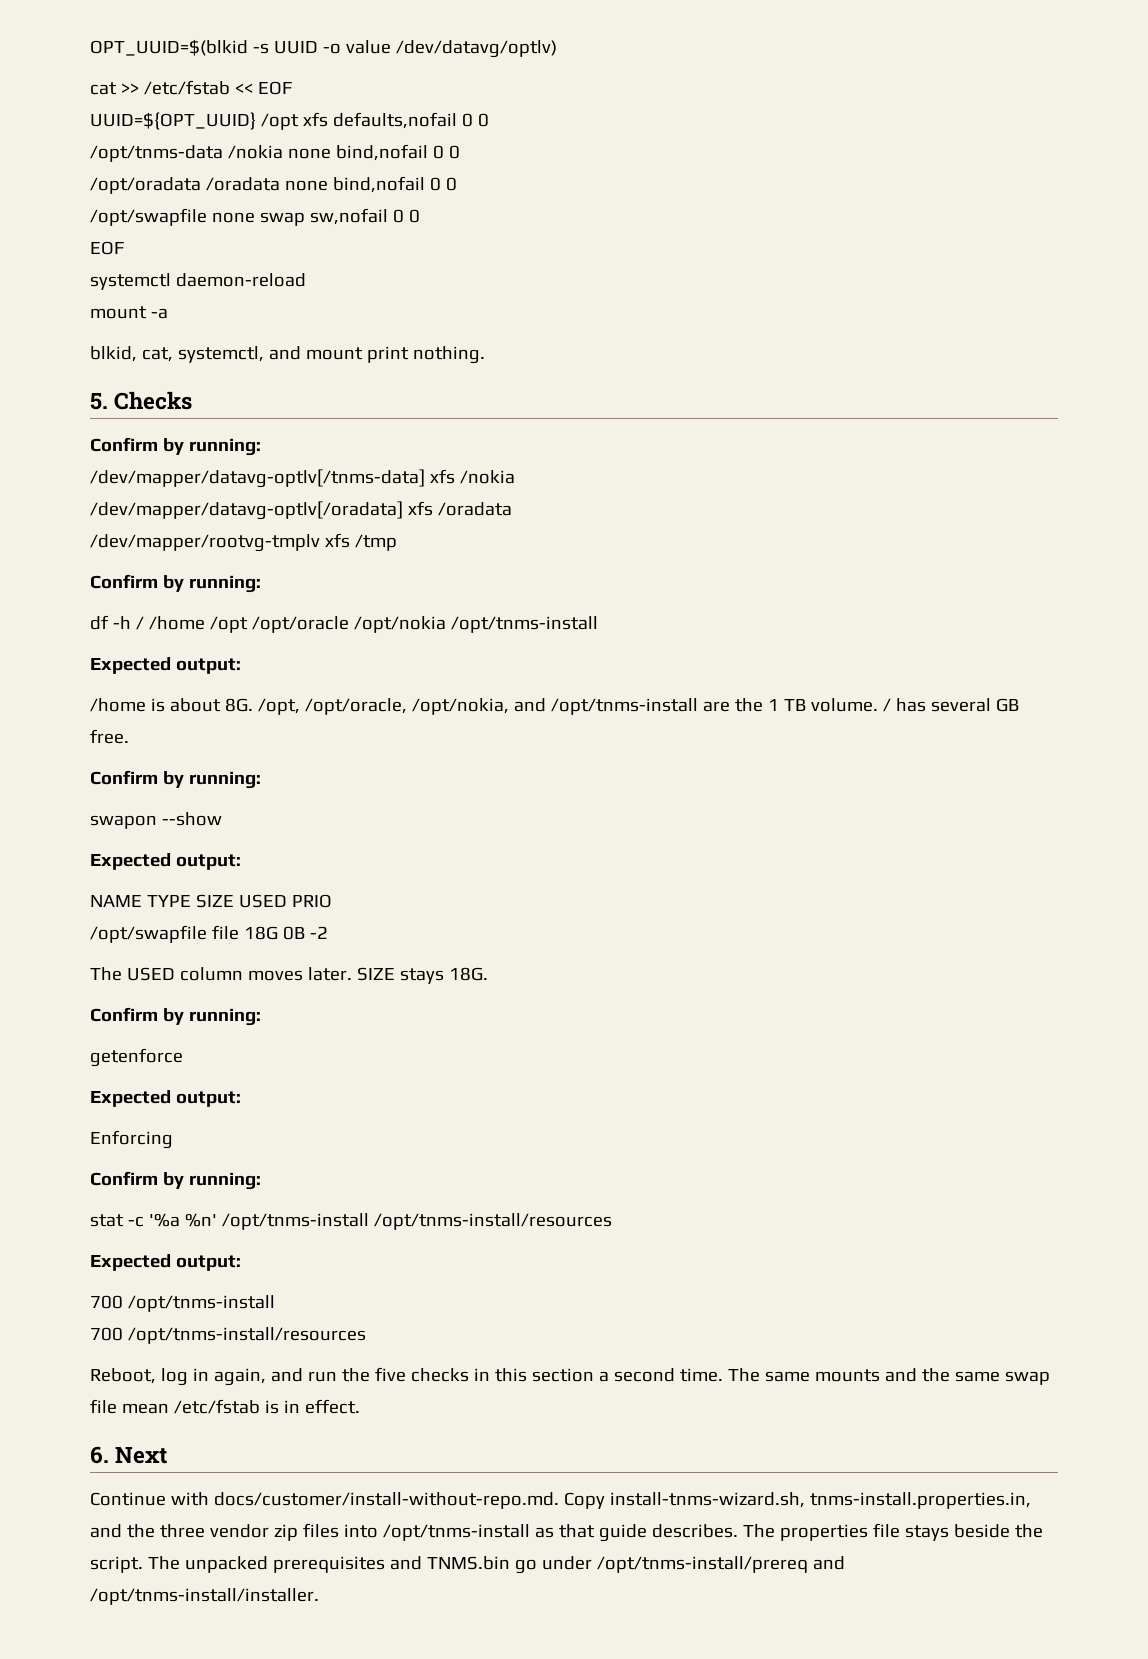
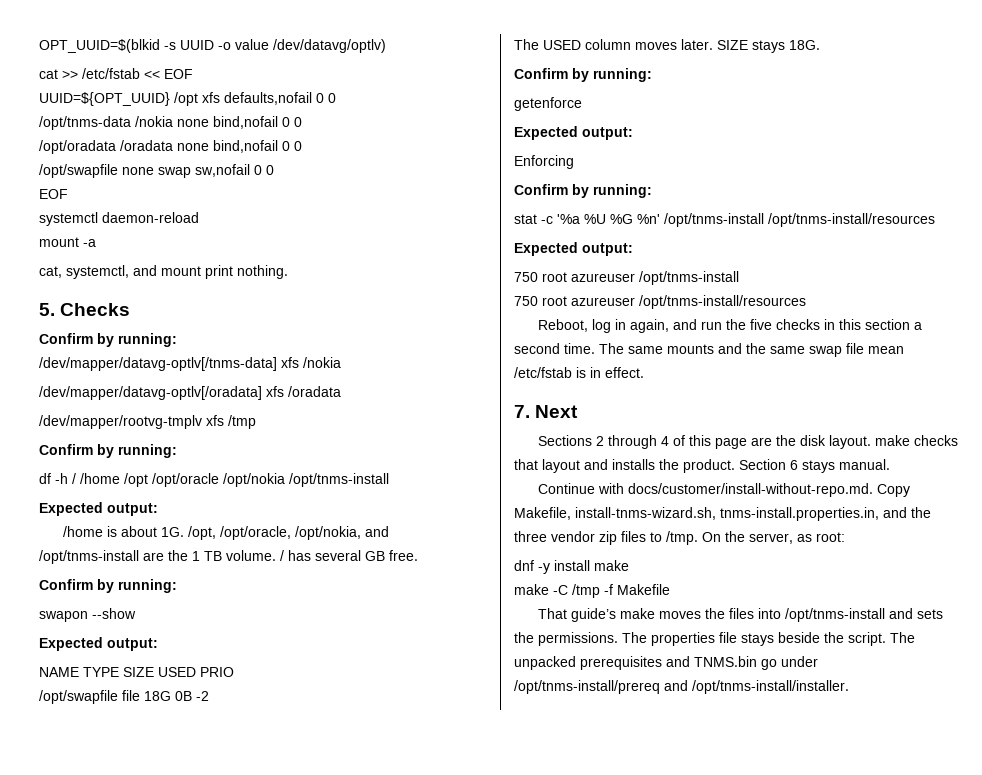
[90,346,137,362] blkid, -> (96, 243) none
[224,698,253,712] 8G. -> [161,527,185,537] 1G.
(180, 1220) none -> [584,214,633,224] %U %G
[90,1295,275,1312] [90,1327,123,1341] 700 /opt/tnms-install // 700 -> [514,271,739,285] [514,296,635,306] 750 root azureuser /opt/tnms-install // 750 root azureuser
[90,1446,109,1464] 6. -> [514,405,530,418] 7.
(168, 1455) none -> [538,435,959,449] [514,459,890,473] // Sections 2 through 4 of this page are the disk layout. make checks that layout and installs the product. Section 6 stays manual.
(605, 1500) none -> [514,507,571,520] Makefile,
[343,1524,738,1542] into /opt/tnms-install as that guide describes. -> [650,531,845,545] [514,560,629,574] [514,584,670,598] [538,608,944,622] [514,632,618,646] to /tmp. On the server, as root: // dnf -y install make // make -C /tmp -f Makefile // That guide’s make moves the files into /opt/tnms-install and sets the permissions.

